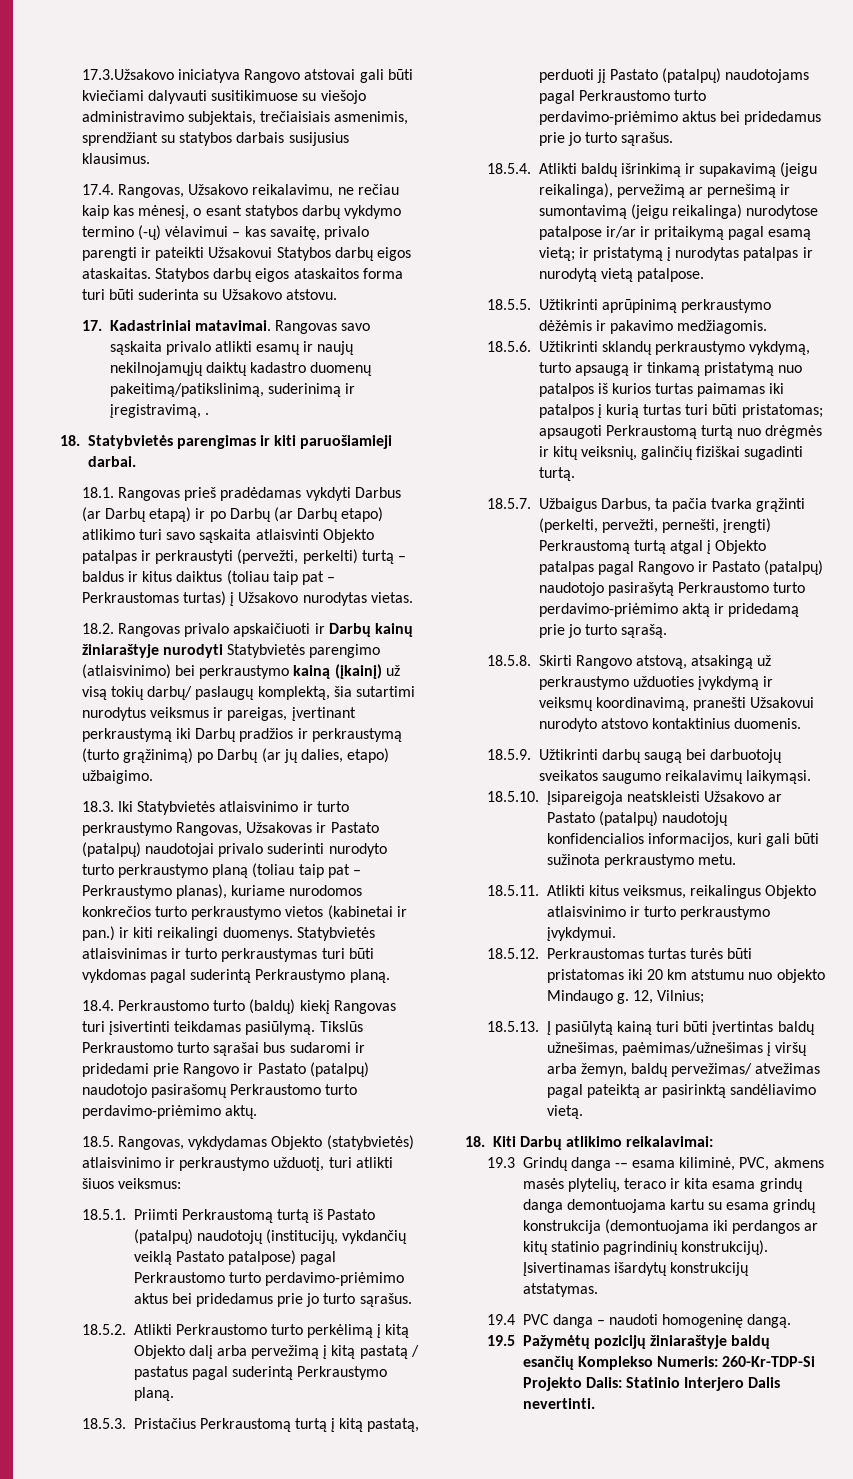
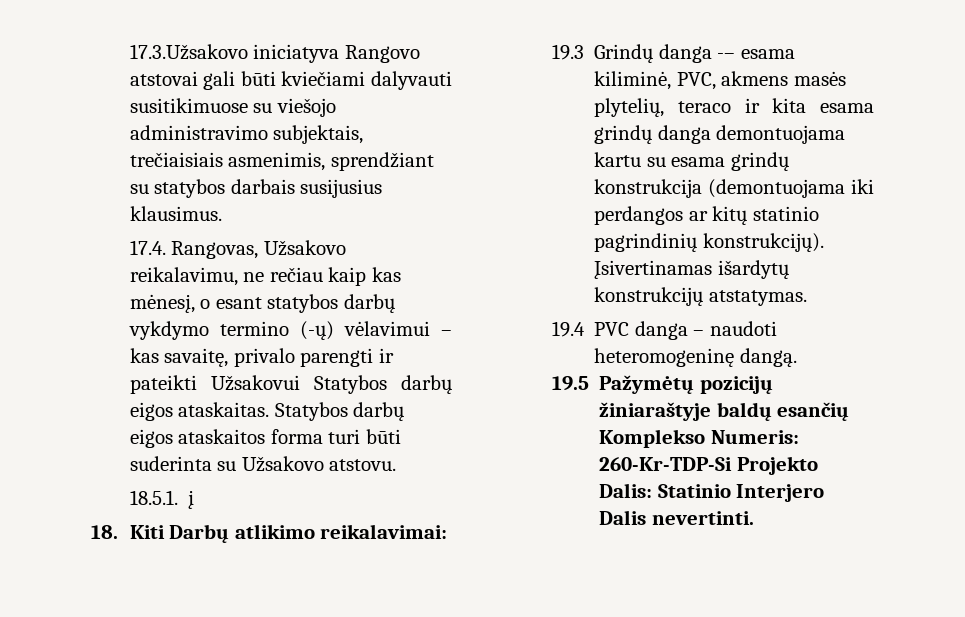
[81,320,371,334] [109,341,355,355] [109,362,373,376] [109,383,355,397] [109,404,209,418] [60,435,393,449] [87,456,136,467] [81,487,401,501] [81,507,384,522] [81,529,374,543] [81,549,406,564] [81,570,336,585] [81,591,413,606] [81,623,413,637] [81,644,381,658] [81,664,400,679] [81,686,415,700] [81,707,356,721] [81,728,402,742] [81,748,390,763] [81,770,153,784] [81,801,349,815] [81,822,379,836] [81,842,387,857] [81,863,361,878] [81,884,363,899] [81,905,407,920] [81,926,375,941] [81,948,374,962] [81,969,390,983] [81,999,396,1014] [81,1021,363,1035] [81,1042,365,1056] [81,1062,369,1077] [81,1084,358,1098] [81,1105,257,1119] [81,1135,414,1150] [81,1157,393,1171] [81,1178,181,1189] [81,1209,376,1223] [133,1229,408,1244] [133,1250,337,1265] [133,1272,404,1286] [133,1293,412,1307] [81,1324,410,1338] [133,1345,419,1359] [133,1366,388,1380] [133,1387,174,1401] [81,1418,420,1432] [538,68,810,83] [538,90,706,104] [538,111,822,125] [538,132,674,146] [486,162,818,177] [538,183,791,198] [538,204,819,219] [538,226,812,240] [538,247,813,261] [538,268,704,282] [486,299,771,313] [538,320,768,334] [486,341,811,355] [538,362,803,376] [538,383,785,397] [538,404,823,418] [538,425,823,439] [538,446,804,460] [538,467,575,481] [486,498,806,512] [538,518,772,533] [538,540,767,554] [538,560,824,575] [538,582,806,596] [538,603,800,617] [538,624,668,638] [486,655,772,669] [538,676,774,690] [538,697,815,711] [538,718,802,732] [486,749,783,763] [538,770,812,784] [486,791,783,805] [546,811,728,826] [546,833,820,847] [546,854,736,868] [486,885,817,899] [546,906,771,920] [546,927,616,941] [486,948,753,959] [546,969,825,983] [546,990,705,1004] [486,1021,815,1035] [546,1042,808,1056] [546,1063,821,1077] [546,1084,817,1098] [546,1105,583,1119] 17. Kadastriniai matavimai. Rangovas savo sąskaita privalo atlikti esamų ir naujų nekilnojamųjų daiktų kadastro duomenų pakeitimą/patikslinimą, suderinimą ir įregistravimą, . // 18. Statybvietės parengimas ir kiti paruošiamieji darbai. // 18.1. Rangovas prieš pradėdamas vykdyti Darbus (ar Darbų etapą) ir po Darbų (ar Darbų etapo) atlikimo turi savo sąskaita atlaisvinti Objekto patalpas ir perkraustyti (pervežti, perkelti) turtą – baldus ir kitus daiktus (toliau taip pat – Perkraustomas turtas) į Užsakovo nurodytas vietas. // 18.2. Rangovas privalo apskaičiuoti ir Darbų kainų žiniaraštyje nurodyti Statybvietės parengimo (atlaisvinimo) bei perkraustymo kainą (įkainį) už visą tokių darbų/ paslaugų komplektą, šia sutartimi nurodytus veiksmus ir pareigas, įvertinant perkraustymą iki Darbų pradžios ir perkraustymą (turto grąžinimą) po Darbų (ar jų dalies, etapo) užbaigimo. // 18.3. Iki Statybvietės atlaisvinimo ir turto perkraustymo Rangovas, Užsakovas ir Pastato (patalpų) naudotojai privalo suderinti nurodyto turto perkraustymo planą (toliau taip pat – Perkraustymo planas), kuriame nurodomos konkrečios turto perkraustymo vietos (kabinetai ir pan.) ir kiti reikalingi duomenys. Statybvietės atlaisvinimas ir turto perkraustymas turi būti vykdomas pagal suderintą Perkraustymo planą. // 18.4. Perkraustomo turto (baldų) kiekį Rangovas turi įsivertinti teikdamas pasiūlymą. Tikslūs Perkraustomo turto sąrašai bus sudaromi ir pridedami prie Rangovo ir Pastato (patalpų) naudotojo pasirašomų Perkraustomo turto perdavimo-priėmimo aktų. // 18.5. Rangovas, vykdydamas Objekto (statybvietės) atlaisvinimo ir perkraustymo užduotį, turi atlikti šiuos veiksmus: // 18.5.1. Priimti Perkraustomą turtą iš Pastato (patalpų) naudotojų (institucijų, vykdančių veiklą Pastato patalpose) pagal Perkraustomo turto perdavimo-priėmimo aktus bei pridedamus prie jo turto sąrašus. // 18.5.2. Atlikti Perkraustomo turto perkėlimą į kitą Objekto dalį arba pervežimą į kitą pastatą / pastatus pagal suderintą Perkraustymo planą. // 18.5.3. Pristačius Perkraustomą turtą į kitą pastatą, perduoti jį Pastato (patalpų) naudotojams pagal Perkraustomo turto perdavimo-priėmimo aktus bei pridedamus prie jo turto sąrašus. // 18.5.4. Atlikti baldų išrinkimą ir supakavimą (jeigu reikalinga), pervežimą ar pernešimą ir sumontavimą (jeigu reikalinga) nurodytose patalpose ir/ar ir pritaikymą pagal esamą vietą; ir pristatymą į nurodytas patalpas ir nurodytą vietą patalpose. // 18.5.5. Užtikrinti aprūpinimą perkraustymo dėžėmis ir pakavimo medžiagomis. // 18.5.6. Užtikrinti sklandų perkraustymo vykdymą, turto apsaugą ir tinkamą pristatymą nuo patalpos iš kurios turtas paimamas iki patalpos į kurią turtas turi būti pristatomas; apsaugoti Perkraustomą turtą nuo drėgmės ir kitų veiksnių, galinčių fiziškai sugadinti turtą. // 18.5.7. Užbaigus Darbus, ta pačia tvarka grąžinti (perkelti, pervežti, pernešti, įrengti) Perkraustomą turtą atgal į Objekto patalpas pagal Rangovo ir Pastato (patalpų) naudotojo pasirašytą Perkraustomo turto perdavimo-priėmimo aktą ir pridedamą prie jo turto sąrašą. // 18.5.8. Skirti Rangovo atstovą, atsakingą už perkraustymo užduoties įvykdymą ir veiksmų koordinavimą, pranešti Užsakovui nurodyto atstovo kontaktinius duomenis. // 18.5.9. Užtikrinti darbų saugą bei darbuotojų sveikatos saugumo reikalavimų laikymąsi. // 18.5.10. Įsipareigoja neatskleisti Užsakovo ar Pastato (patalpų) naudotojų konfidencialios informacijos, kuri gali būti sužinota perkraustymo metu. // 18.5.11. Atlikti kitus veiksmus, reikalingus Objekto atlaisvinimo ir turto perkraustymo įvykdymui. // 18.5.12. Perkraustomas turtas turės būti pristatomas iki 20 km atstumu nuo objekto Mindaugo g. 12, Vilnius; // 18.5.13. Į pasiūlytą kainą turi būti įvertintas baldų užnešimas, paėmimas/užnešimas į viršų arba žemyn, baldų pervežimas/ atvežimas pagal pateiktą ar pasirinktą sandėliavimo vietą. -> [129,490,195,509] 18.5.1. į
[662,1314,744,1328] homogeninę -> [594,348,735,367] heteromogeninę

